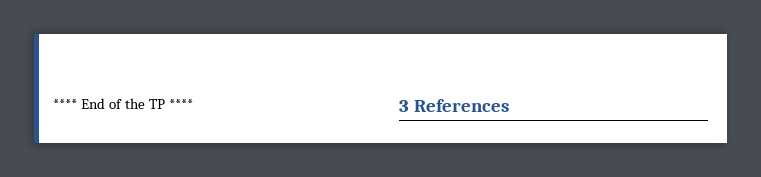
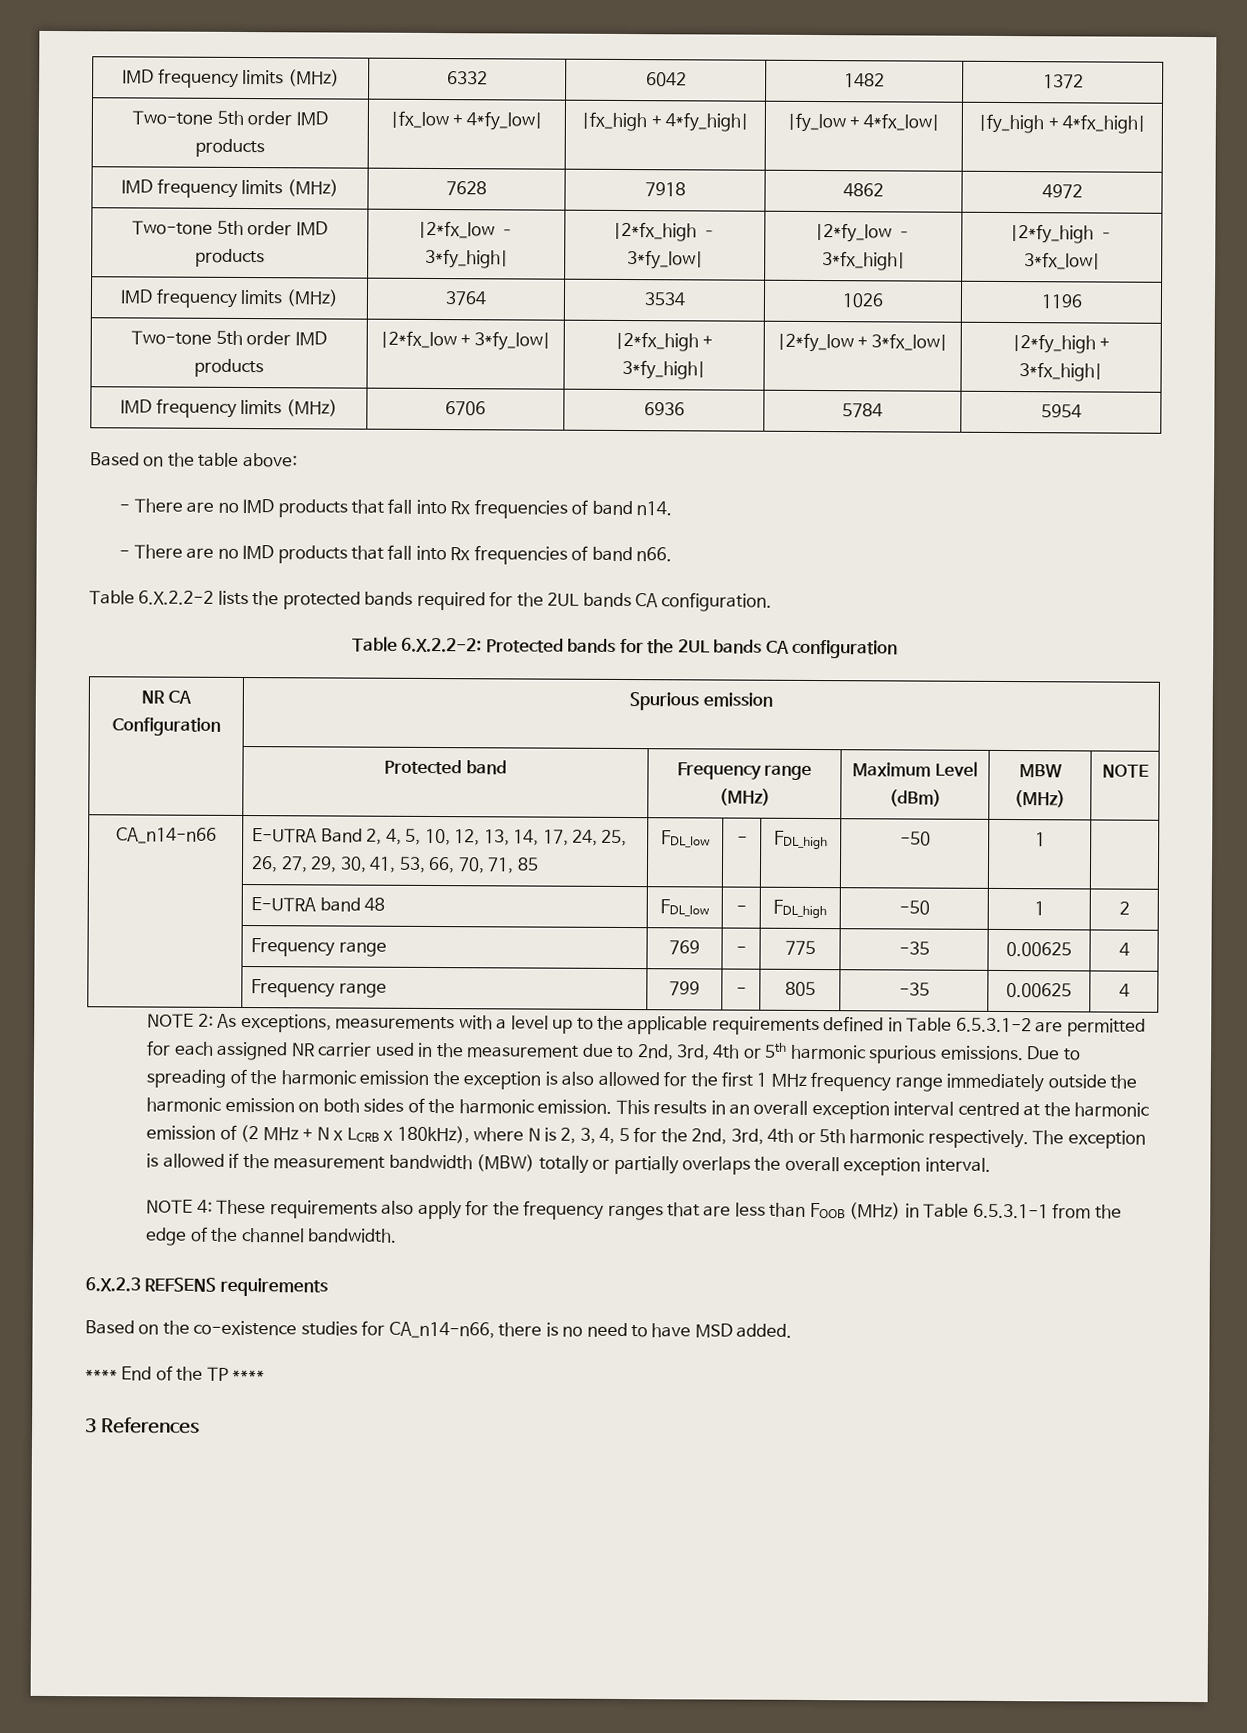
(53, 104) none -> [122,68,340,88] [447,71,488,85] [645,72,687,87] [844,73,885,88] [1042,74,1084,89] [132,110,328,126] [195,138,265,158] [389,110,544,131] [581,111,749,132] [786,112,941,133] [978,113,1146,134] [121,178,339,198] [446,181,487,196] [644,182,686,197] [843,183,884,197] [1041,184,1083,199] [132,220,328,236] [195,248,265,268] [418,220,515,239] [424,248,509,269] [613,221,717,242] [626,250,704,270] [815,222,912,243] [821,251,906,271] [1010,224,1114,244] [1023,252,1101,270] [120,288,339,308] [445,291,487,306] [643,292,686,306] [842,293,884,308] [1040,294,1083,309] [131,330,327,346] [194,358,264,378] [379,330,552,351] [614,331,714,352] [622,359,706,380] [776,332,949,353] [1011,334,1111,354] [1019,362,1103,382] [120,398,338,418] [445,401,486,416] [643,402,685,416] [842,403,883,418] [1040,404,1082,418] [90,452,298,468] [119,498,673,519] [119,544,673,565] [89,590,773,612] [351,636,899,659] [141,690,191,704] [111,717,221,736] [629,692,773,711] [384,759,507,775] [676,762,813,780] [718,788,771,806] [852,761,978,777] [888,789,942,807] [1018,764,1062,778] [1014,790,1066,808] [1101,764,1149,778] [115,827,217,844] [252,828,628,847] [251,856,539,874] [661,830,711,848] [736,836,748,844] [774,830,828,850] [899,831,931,846] [1034,832,1046,847] [251,897,386,912] [660,899,710,917] [735,905,747,913] [773,899,827,919] [898,900,930,915] [1033,901,1045,916] [1118,901,1130,915] [251,938,387,957] [669,940,700,955] [735,946,747,954] [784,940,816,956] [898,941,930,955] [1006,942,1072,957] [1118,942,1130,956] [251,979,387,998] [669,981,700,996] [735,987,747,995] [784,981,816,997] [898,982,930,996] [1006,983,1072,998] [1118,983,1130,997] [147,1013,1146,1037] [147,1040,1081,1064] [146,1068,1138,1093] [146,1097,1151,1120] [146,1124,1146,1149] [146,1152,991,1176] [146,1199,1122,1221] [146,1226,398,1246] [85,1277,328,1297] [85,1320,793,1339] IMD frequency limits (MHz) | 6332 | 6042 | 1482 | 1372 // Two-tone 5th order IMD products | |fx_low + 4*fy_low| | |fx_high + 4*fy_high| | |fy_low + 4*fx_low| | |fy_high + 4*fx_high| // IMD frequency limits (MHz) | 7628 | 7918 | 4862 | 4972 // Two-tone 5th order IMD products | |2*fx_low – 3*fy_high| | |2*fx_high – 3*fy_low| | |2*fy_low – 3*fx_high| | |2*fy_high – 3*fx_low| // IMD frequency limits (MHz) | 3764 | 3534 | 1026 | 1196 // Two-tone 5th order IMD products | |2*fx_low + 3*fy_low| | |2*fx_high + 3*fy_high| | |2*fy_low + 3*fx_low| | |2*fy_high + 3*fx_high| // IMD frequency limits (MHz) | 6706 | 6936 | 5784 | 5954 // Based on the table above: // - There are no IMD products that fall into Rx frequencies of band n14. // - There are no IMD products that fall into Rx frequencies of band n66. // Table 6.X.2.2-2 lists the protected bands required for the 2UL bands CA configuration. // Table 6.X.2.2-2: Protected bands for the 2UL bands CA configuration // NR CA Configuration | Spurious emission // | Protected band | Frequency range (MHz) | Maximum Level (dBm) | MBW (MHz) | NOTE // CA_n14-n66 | E-UTRA Band 2, 4, 5, 10, 12, 13, 14, 17, 24, 25, 26, 27, 29, 30, 41, 53, 66, 70, 71, 85 | FDL_low | - | FDL_high | -50 | 1 | // | E-UTRA band 48 | FDL_low | - | FDL_high | -50 | 1 | 2 // | Frequency range | 769 | - | 775 | -35 | 0.00625 | 4 // | Frequency range | 799 | - | 805 | -35 | 0.00625 | 4 // NOTE 2: As exceptions, measurements with a level up to the applicable requirements defined in Table 6.5.3.1-2 are permitted for each assigned NR carrier used in the measurement due to 2nd, 3rd, 4th or 5th harmonic spurious emissions. Due to spreading of the harmonic emission the exception is also allowed for the first 1 MHz frequency range immediately outside the harmonic emission on both sides of the harmonic emission. This results in an overall exception interval centred at the harmonic emission of (2 MHz + N x LCRB x 180kHz), where N is 2, 3, 4, 5 for the 2nd, 3rd, 4th or 5th harmonic respectively. The exception is allowed if the measurement bandwidth (MBW) totally or partially overlaps the overall exception interval. // NOTE 4: These requirements also apply for the frequency ranges that are less than FOOB (MHz) in Table 6.5.3.1-1 from the edge of the channel bandwidth. // 6.X.2.3 REFSENS requirements // Based on the co-existence studies for CA_n14-n66, there is no need to have MSD added. //

